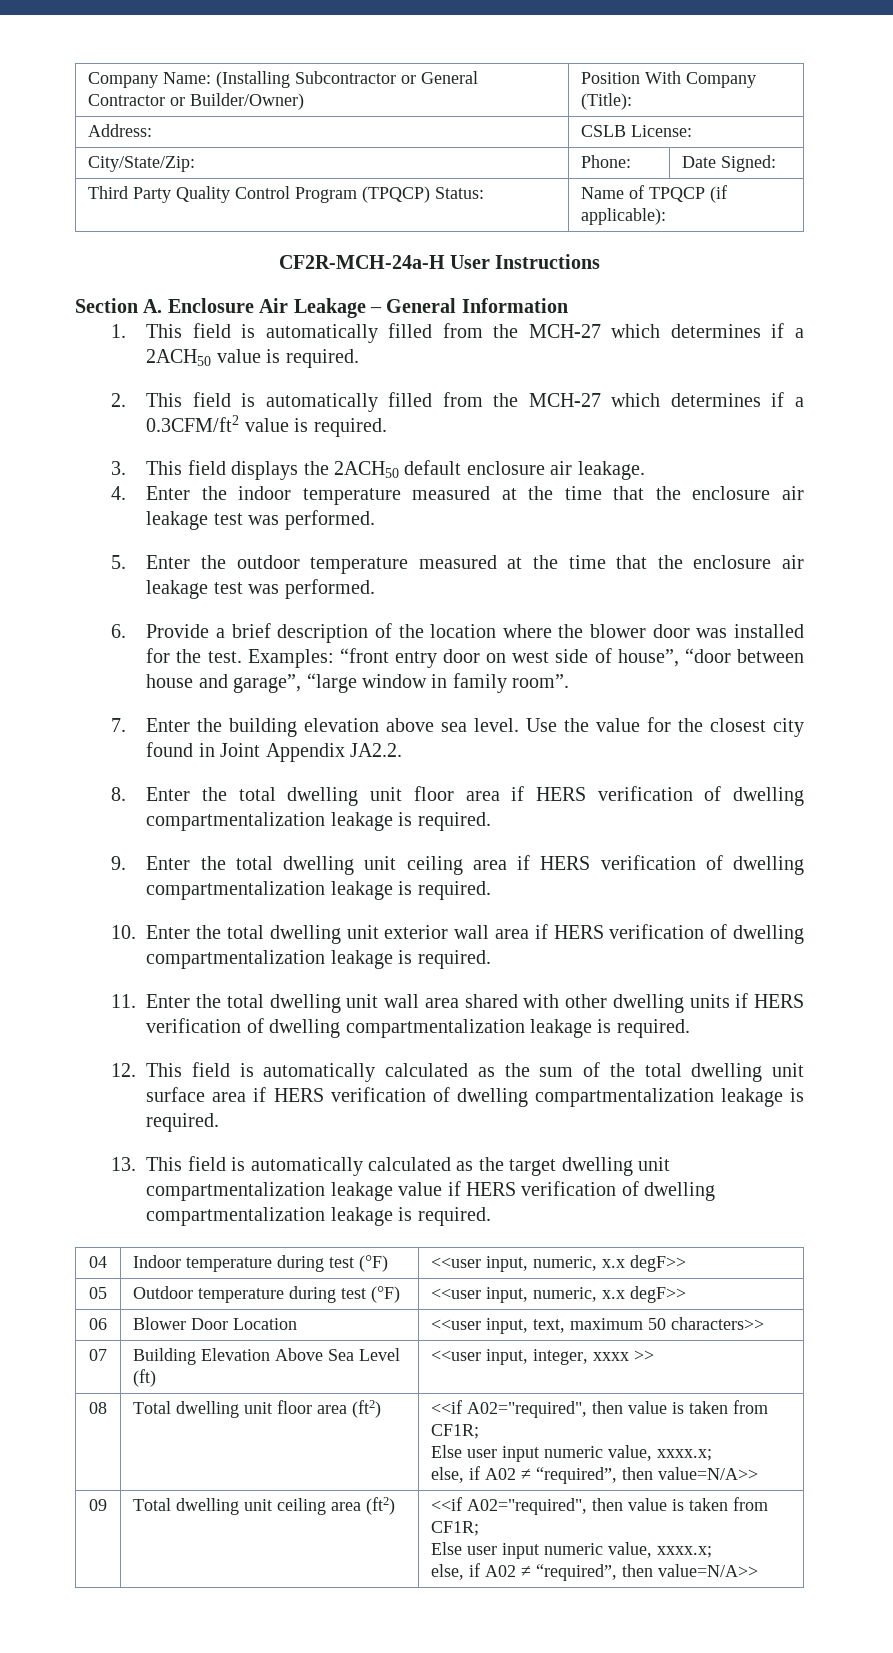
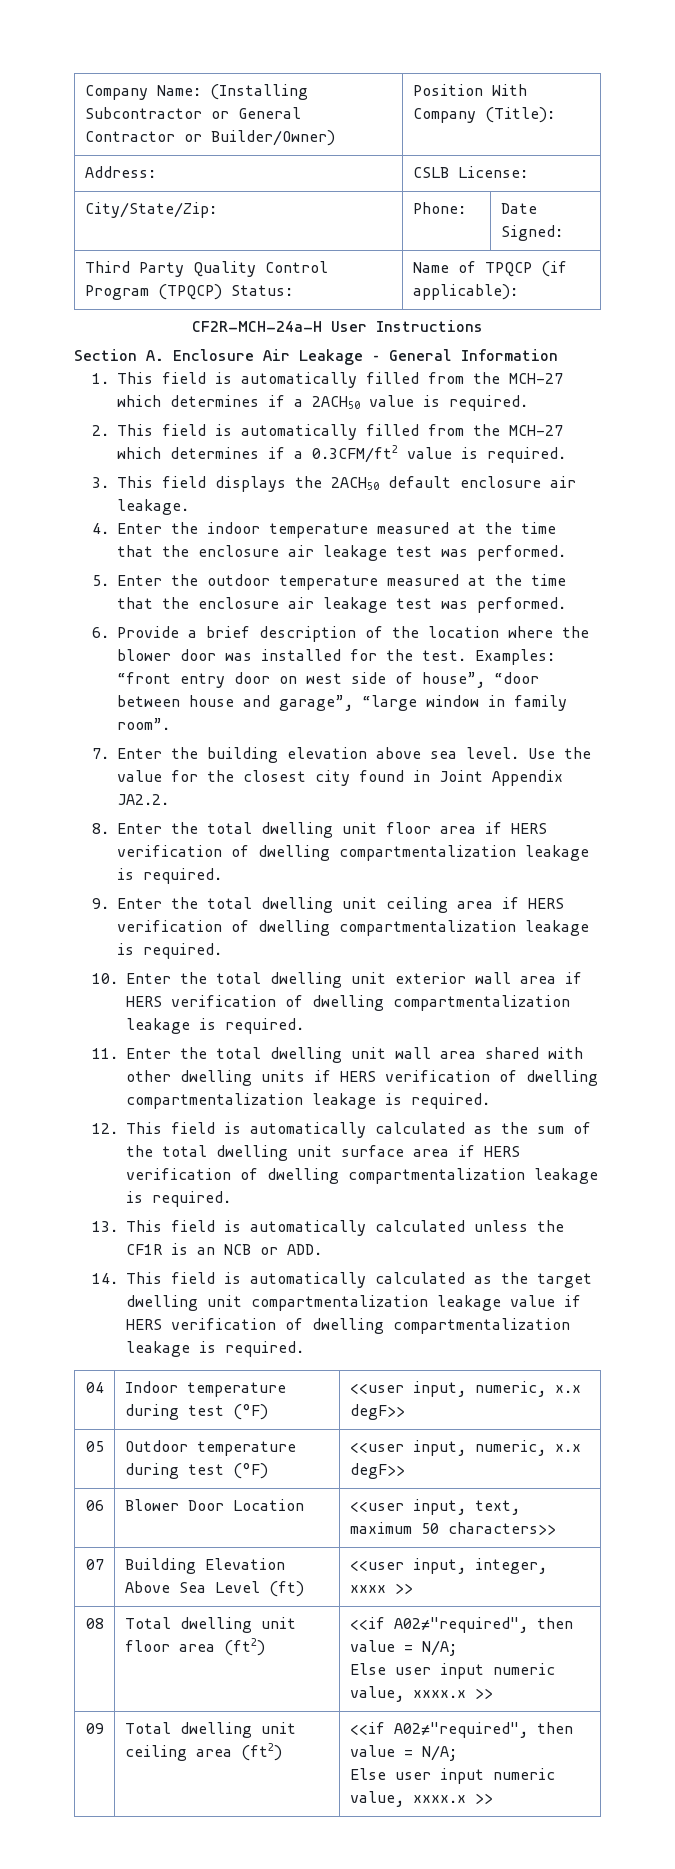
(451, 1164) none -> [474,1220,565,1232] [126,1243,323,1255] [92,1272,466,1288] unless the CF1R is an NCB or ADD. // 14. This field is automatically calculated
[467,1400,769,1418] [431,1424,480,1439] [431,1445,713,1462] [431,1466,759,1484] A02="required", then value is taken from CF1R; // Else user input numeric value, xxxx.x; // else, if A02 ≠ “required”, then value=N/A>> -> [393,1617,573,1633] [349,1640,457,1656] [349,1663,555,1679] [349,1686,493,1702] A02≠"required", then value = N/A; // Else user input numeric value, xxxx.x >>
[467,1497,769,1515] [431,1521,480,1536] [431,1542,713,1559] [431,1563,759,1581] A02="required", then value is taken from CF1R; // Else user input numeric value, xxxx.x; // else, if A02 ≠ “required”, then value=N/A>> -> [393,1722,573,1738] [349,1745,457,1761] [349,1768,555,1784] [349,1791,493,1807] A02≠"required", then value = N/A; // Else user input numeric value, xxxx.x >>

